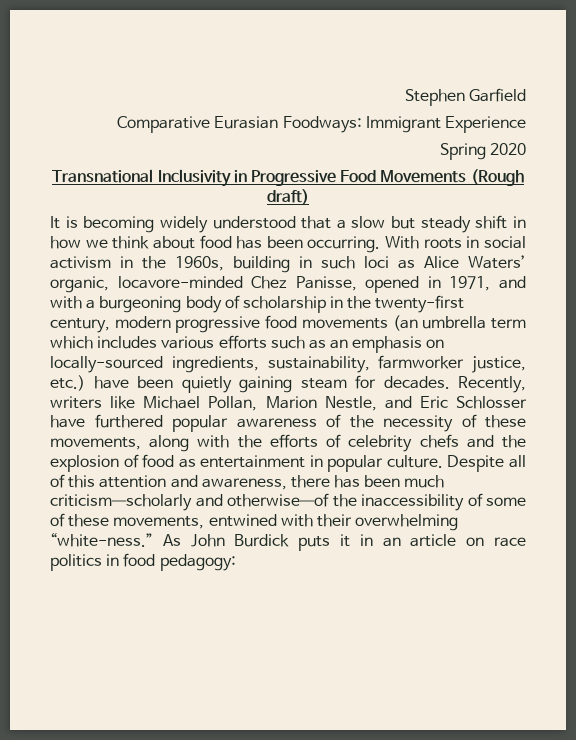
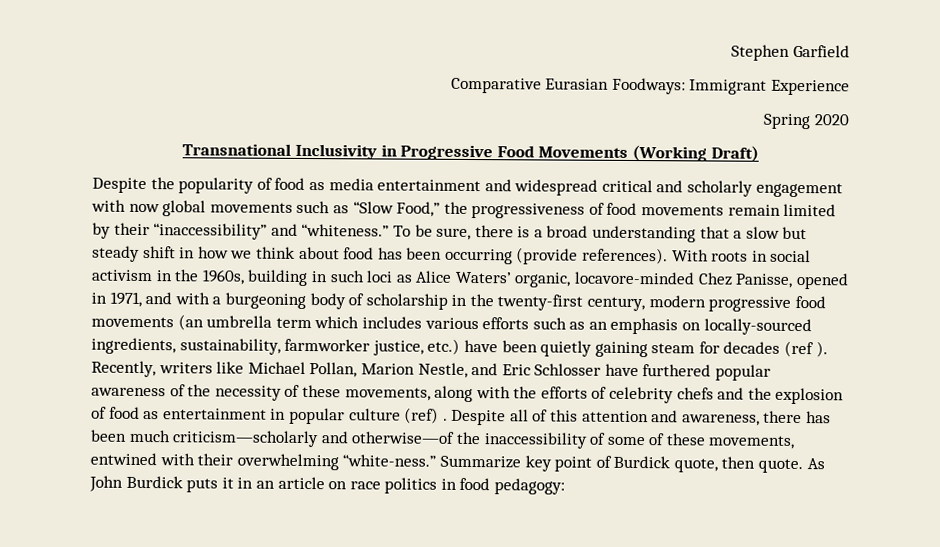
[470,169,524,186] [267,189,309,205] [50,216,296,233] (Rough draft) // It is becoming widely understood -> [631,144,759,162] [92,177,843,198] [91,199,837,219] [92,222,697,243] (Working Draft) // Despite the popularity of food as media entertainment and widespread critical and scholarly engagement with now global movements such as “Slow Food,” the progressiveness of food movements remain limited by their “inaccessibility” and “whiteness.” To be sure, there is a broad understanding
[307,236,381,253] occurring. -> [444,247,669,265] occurring (provide references).
[383,376,450,389] decades. -> [723,340,828,358] decades (ref ).
[386,455,443,468] culture. -> [348,407,448,424] culture (ref) .
(153, 540) none -> [439,455,804,474] Summarize key point of Burdick quote, then quote.

